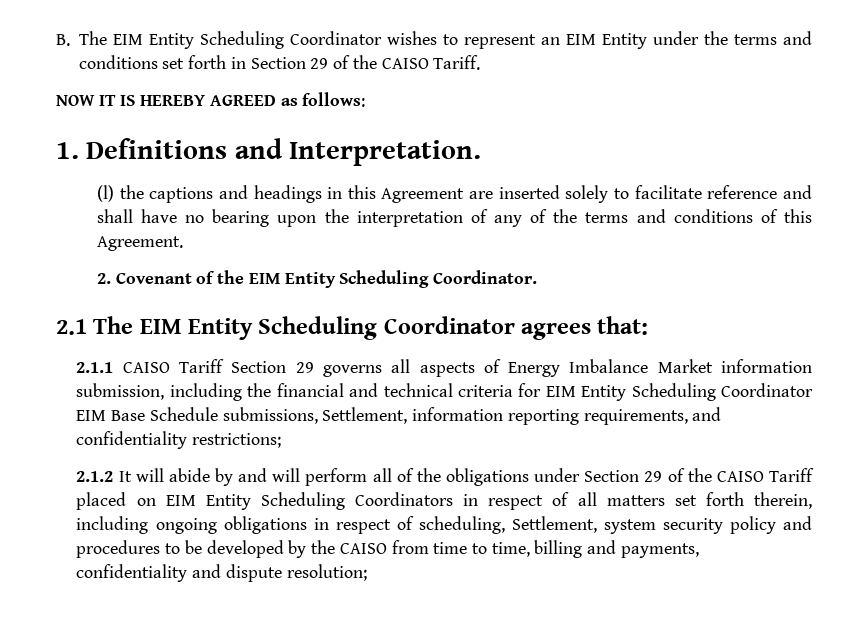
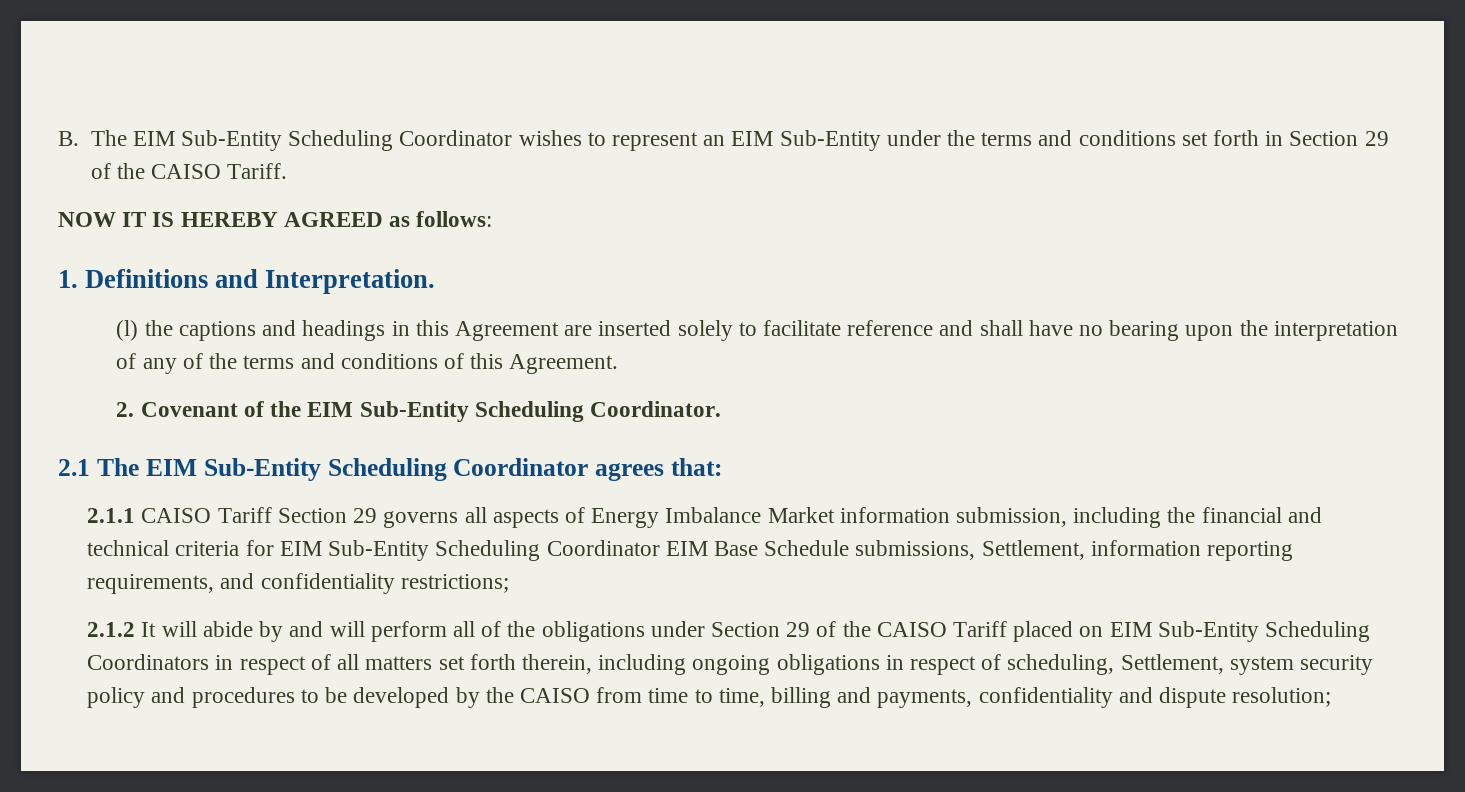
[148,33,194,49] Entity -> [180,130,282,151] Sub-Entity
[601,33,647,49] Entity -> [779,130,881,151] Sub-Entity
[284,272,336,288] Entity -> [359,401,469,422] Sub-Entity
[188,318,254,340] Entity -> [203,458,321,481] Sub-Entity
[581,385,627,401] Entity -> [328,540,430,561] Sub-Entity
[205,494,251,510] Entity -> [1157,621,1259,642] Sub-Entity

